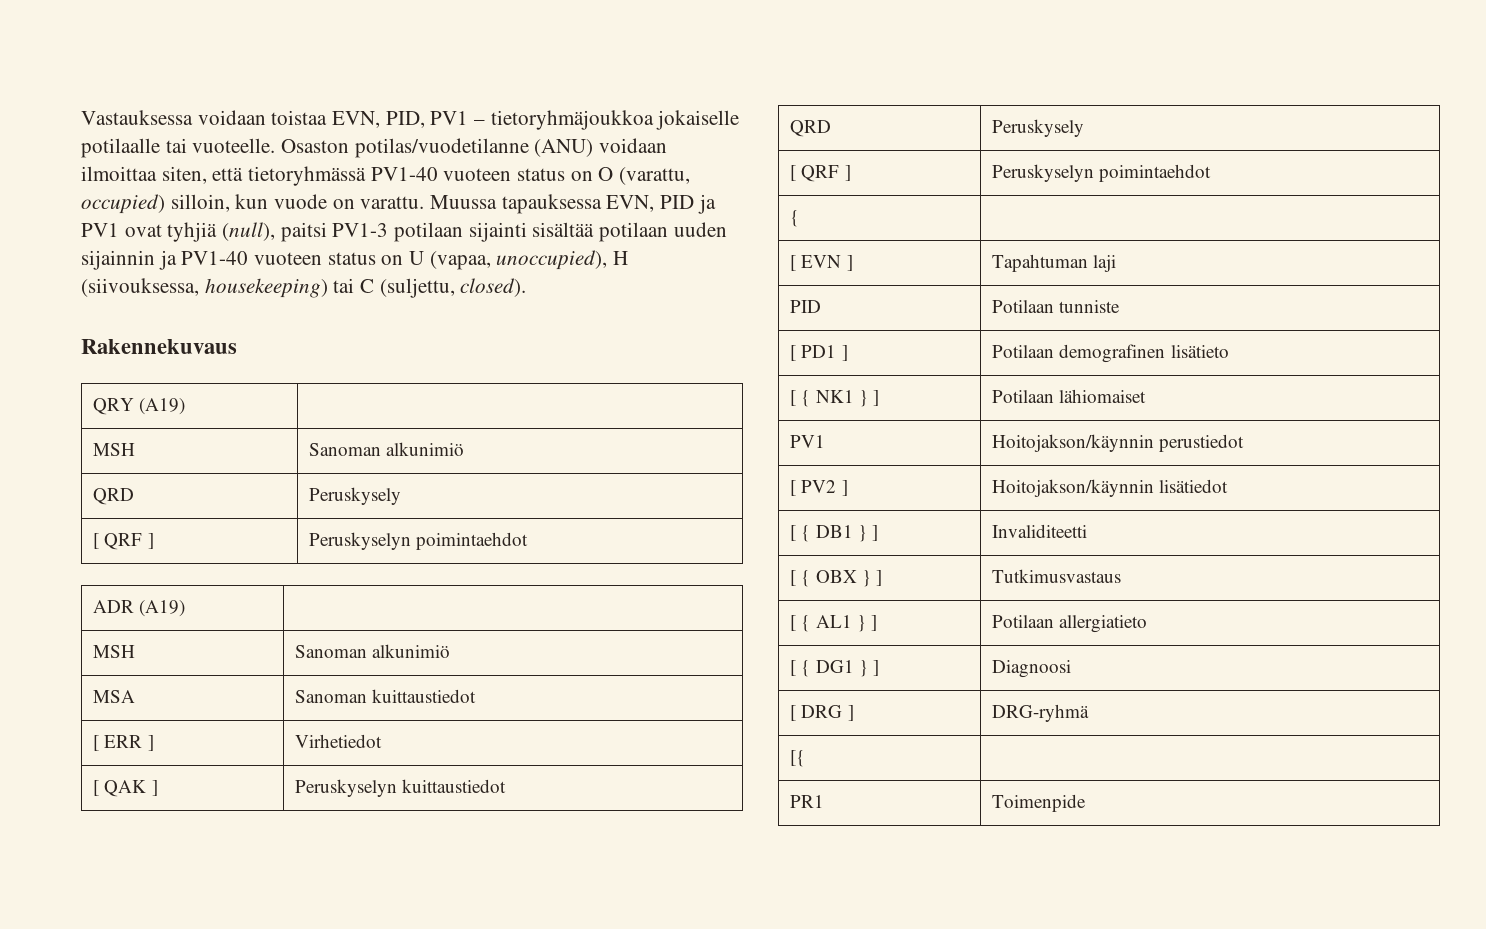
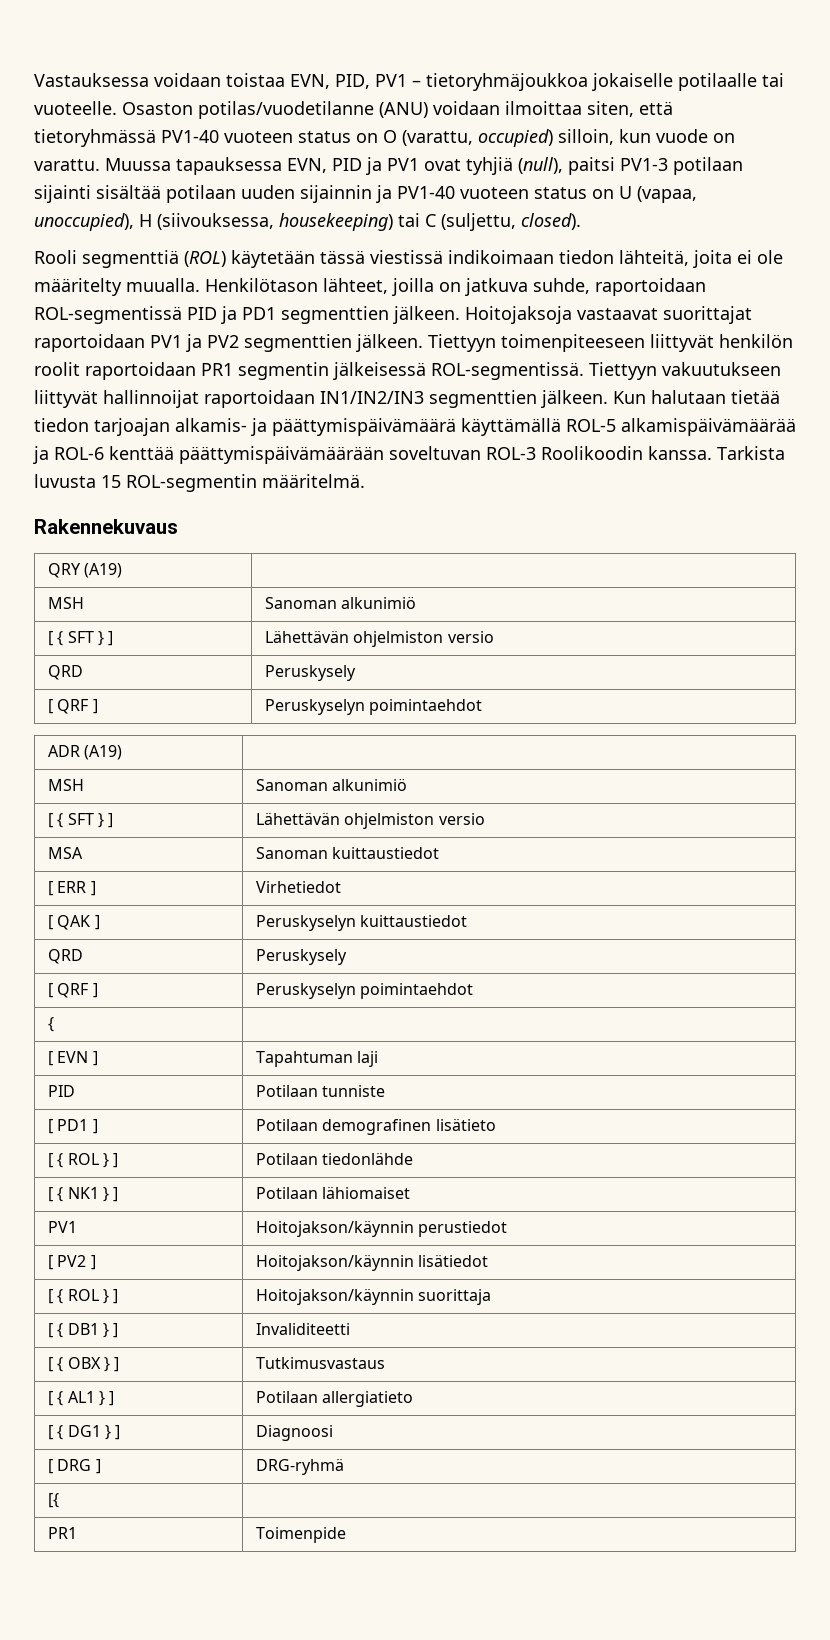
(527, 287) none -> [34,250,783,268] [34,278,706,296] [34,306,752,324] [34,334,793,352] [34,362,781,380] [34,390,780,408] [34,418,796,436] [33,446,785,464] [34,474,365,492] // Rooli segmenttiä (ROL) käytetään tässä viestissä indikoimaan tiedon lähteitä, joita ei ole määritelty muualla. Henkilötason lähteet, joilla on jatkuva suhde, raportoidaan ROL-segmentissä PID ja PD1 segmenttien jälkeen. Hoitojaksoja vastaavat suorittajat raportoidaan PV1 ja PV2 segmenttien jälkeen. Tiettyyn toimenpiteeseen liittyvät henkilön roolit raportoidaan PR1 segmentin jälkeisessä ROL-segmentissä. Tiettyyn vakuutukseen liittyvät hallinnoijat raportoidaan IN1/IN2/IN3 segmenttien jälkeen. Kun halutaan tietää tiedon tarjoajan alkamis- ja päättymispäivämäärä käyttämällä ROL-5 alkamispäivämäärää ja ROL-6 kenttää päättymispäivämäärään soveltuvan ROL-3 Roolikoodin kanssa. Tarkista luvusta 15 ROL-segmentin määritelmä.
(465, 449) none -> [47,631,114,646] [264,630,494,647] // [ { SFT } ] | Lähettävän ohjelmiston versio
(451, 651) none -> [47,813,114,828] [255,812,485,829] // [ { SFT } ] | Lähettävän ohjelmiston versio
(1229, 351) none -> [47,1153,119,1168] [255,1152,414,1165] // [ { ROL } ] | Potilaan tiedonlähde
(1229, 486) none -> [47,1289,119,1304] [255,1288,492,1305] // [ { ROL } ] | Hoitojakson/käynnin suorittaja

